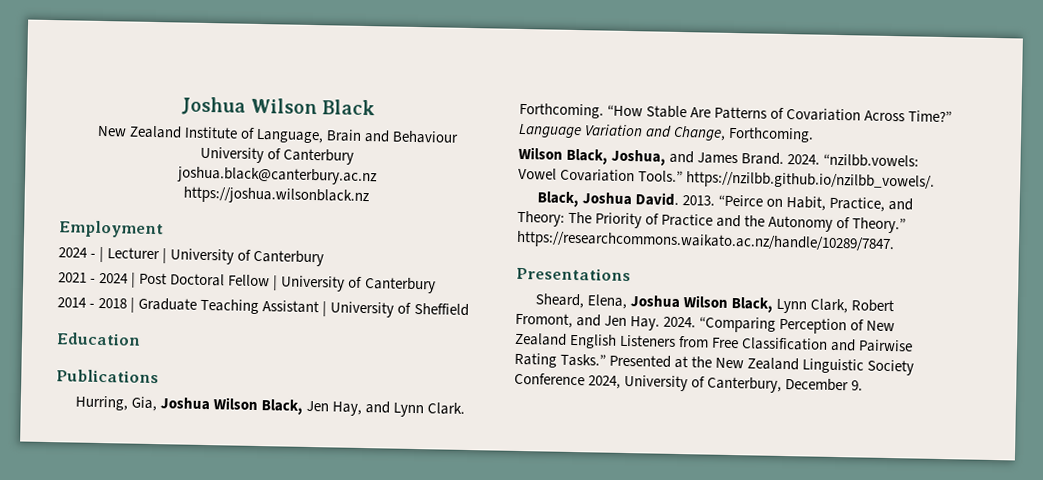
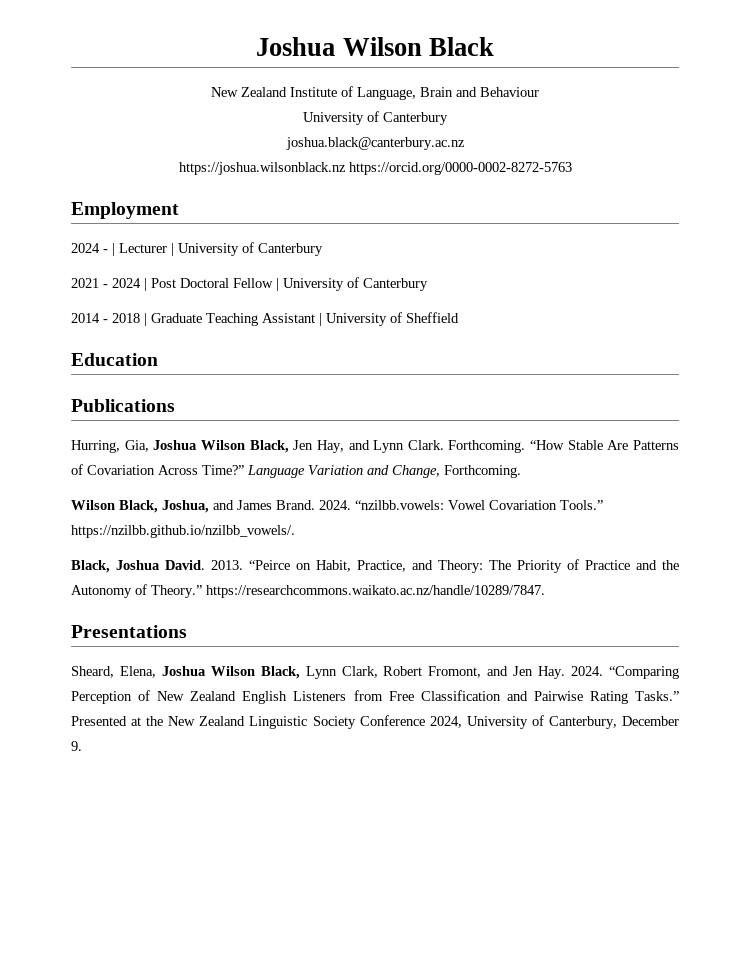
(369, 196) none -> [348,162,572,175] https://orcid.org/0000-0002-8272-5763

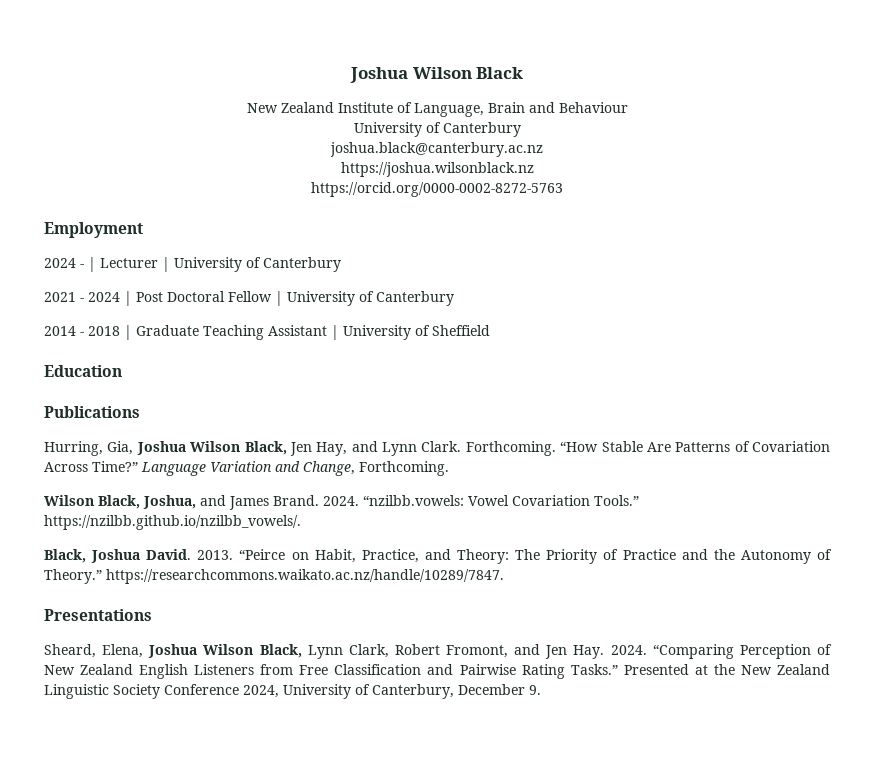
(346, 168) none -> (534, 169) //

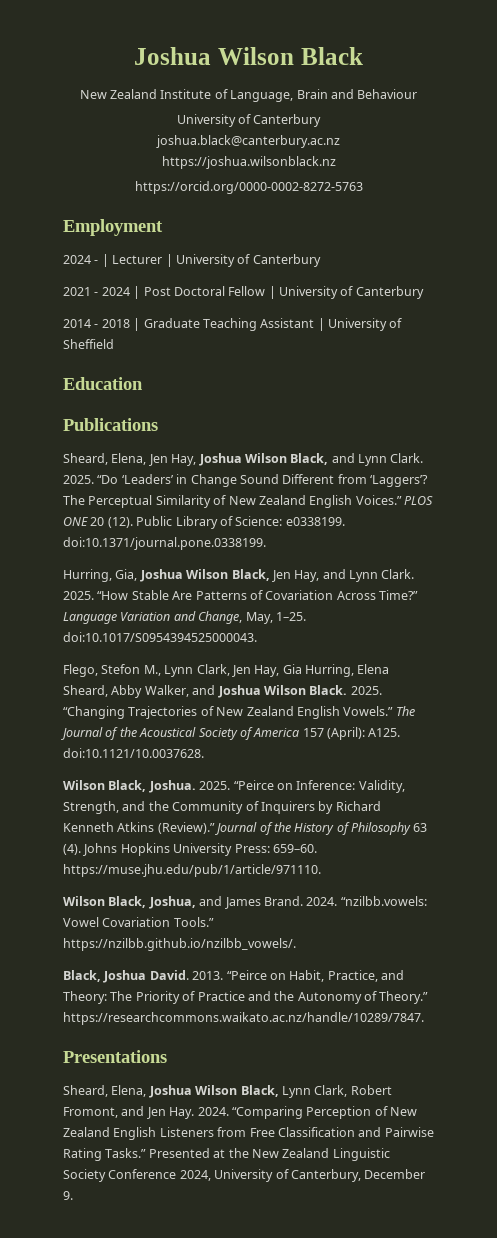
(140, 412) none -> [63,453,424,466] [63,474,428,487] [63,495,433,508] [63,516,345,529] [63,537,266,550] // Sheard, Elena, Jen Hay, Joshua Wilson Black, and Lynn Clark. 2025. “Do ‘Leaders’ in Change Sound Different from ‘Laggers’? The Perceptual Similarity of New Zealand English Voices.” PLOS ONE 20 (12). Public Library of Science: e0338199. doi:10.1371/journal.pone.0338199.
[465,441,556,456] Forthcoming. -> [63,591,94,600] 2025.
[359,461,449,476] Forthcoming. -> [245,612,306,624] [63,632,257,642] [63,664,390,677] [63,685,382,698] [63,706,415,719] [61,727,401,740] [63,748,204,758] [63,780,405,793] [63,801,381,814] [63,822,428,835] [63,843,317,856] [63,864,321,877] May, 1–25. doi:10.1017/S0954394525000043. // Flego, Stefon M., Lynn Clark, Jen Hay, Gia Hurring, Elena Sheard, Abby Walker, and Joshua Wilson Black. 2025. “Changing Trajectories of New Zealand English Vowels.” The Journal of the Acoustical Society of America 157 (April): A125. doi:10.1121/10.0037628. // Wilson Black, Joshua. 2025. “Peirce on Inference: Validity, Strength, and the Community of Inquirers by Richard Kenneth Atkins (Review).” Journal of the History of Philosophy 63 (4). Johns Hopkins University Press: 659–60. https://muse.jhu.edu/pub/1/article/971110.

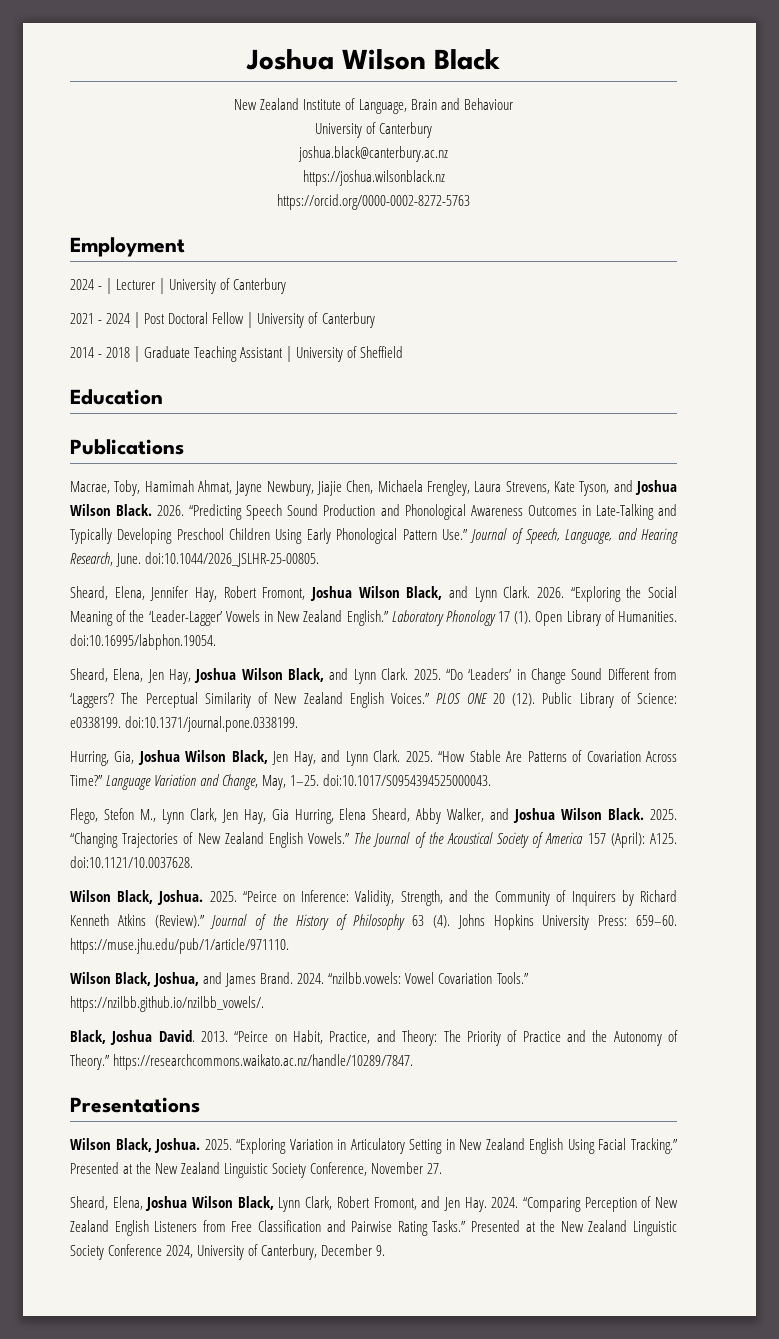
(158, 424) none -> [70,480,678,496] [70,504,677,520] [70,528,680,544] [70,552,320,567] [70,586,677,602] [70,610,677,626] [70,634,216,650] // Macrae, Toby, Hamimah Ahmat, Jayne Newbury, Jiajie Chen, Michaela Frengley, Laura Strevens, Kate Tyson, and Joshua Wilson Black. 2026. “Predicting Speech Sound Production and Phonological Awareness Outcomes in Late-Talking and Typically Developing Preschool Children Using Early Phonological Pattern Use.” Journal of Speech, Language, and Hearing Research, June. doi:10.1044/2026_JSLHR-25-00805. // Sheard, Elena, Jennifer Hay, Robert Fromont, Joshua Wilson Black, and Lynn Clark. 2026. “Exploring the Social Meaning of the ‘Leader-Lagger’ Vowels in New Zealand English.” Laboratory Phonology 17 (1). Open Library of Humanities. doi:10.16995/labphon.19054.
(167, 1056) none -> [70,1138,679,1154] [70,1162,443,1178] // Wilson Black, Joshua. 2025. “Exploring Variation in Articulatory Setting in New Zealand English Using Facial Tracking.” Presented at the New Zealand Linguistic Society Conference, November 27.

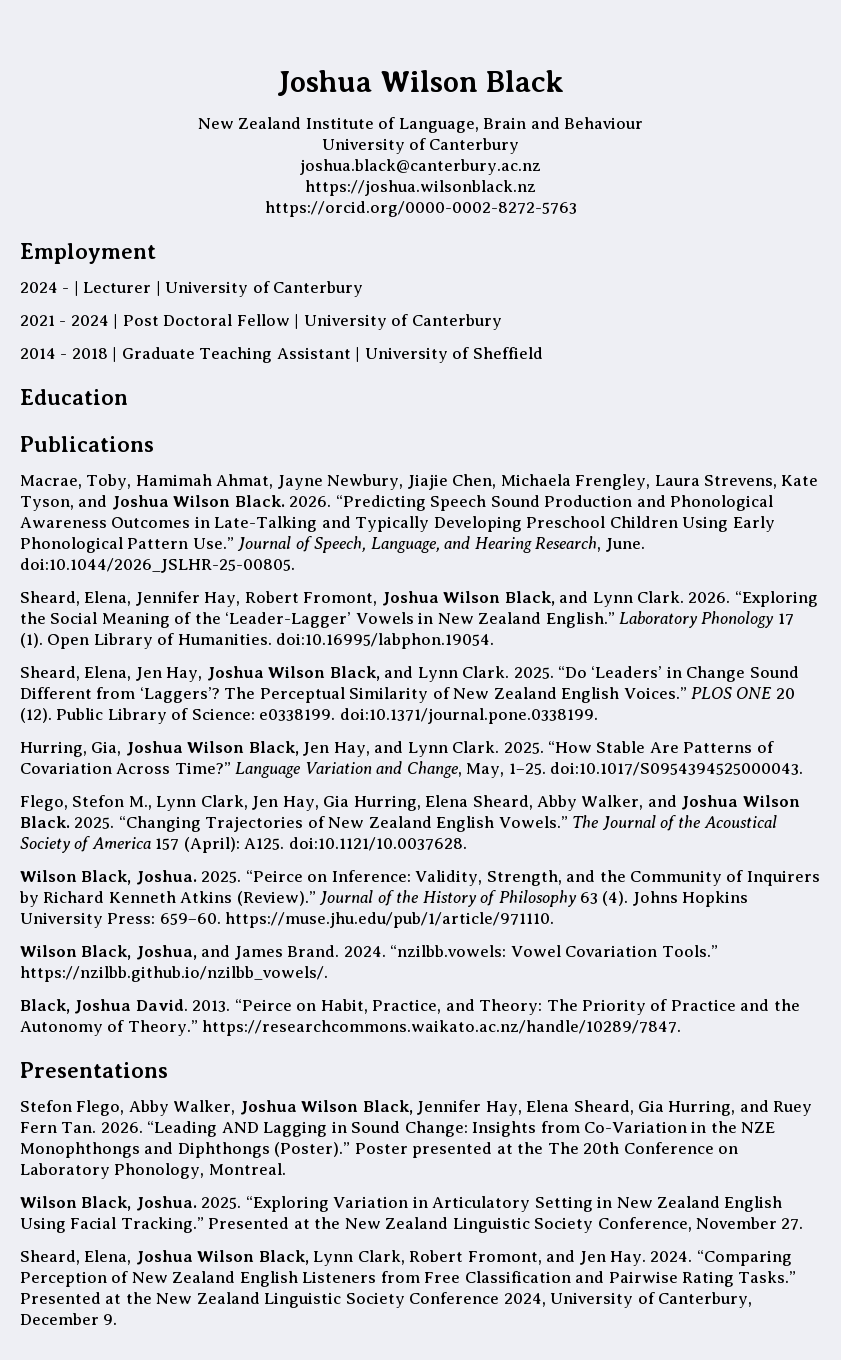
(200, 1105) none -> [20,1100,813,1116] [20,1121,776,1137] [20,1142,738,1158] [20,1163,286,1179] // Stefon Flego, Abby Walker, Joshua Wilson Black, Jennifer Hay, Elena Sheard, Gia Hurring, and Ruey Fern Tan. 2026. “Leading AND Lagging in Sound Change: Insights from Co-Variation in the NZE Monophthongs and Diphthongs (Poster).” Poster presented at the The 20th Conference on Laboratory Phonology, Montreal.

